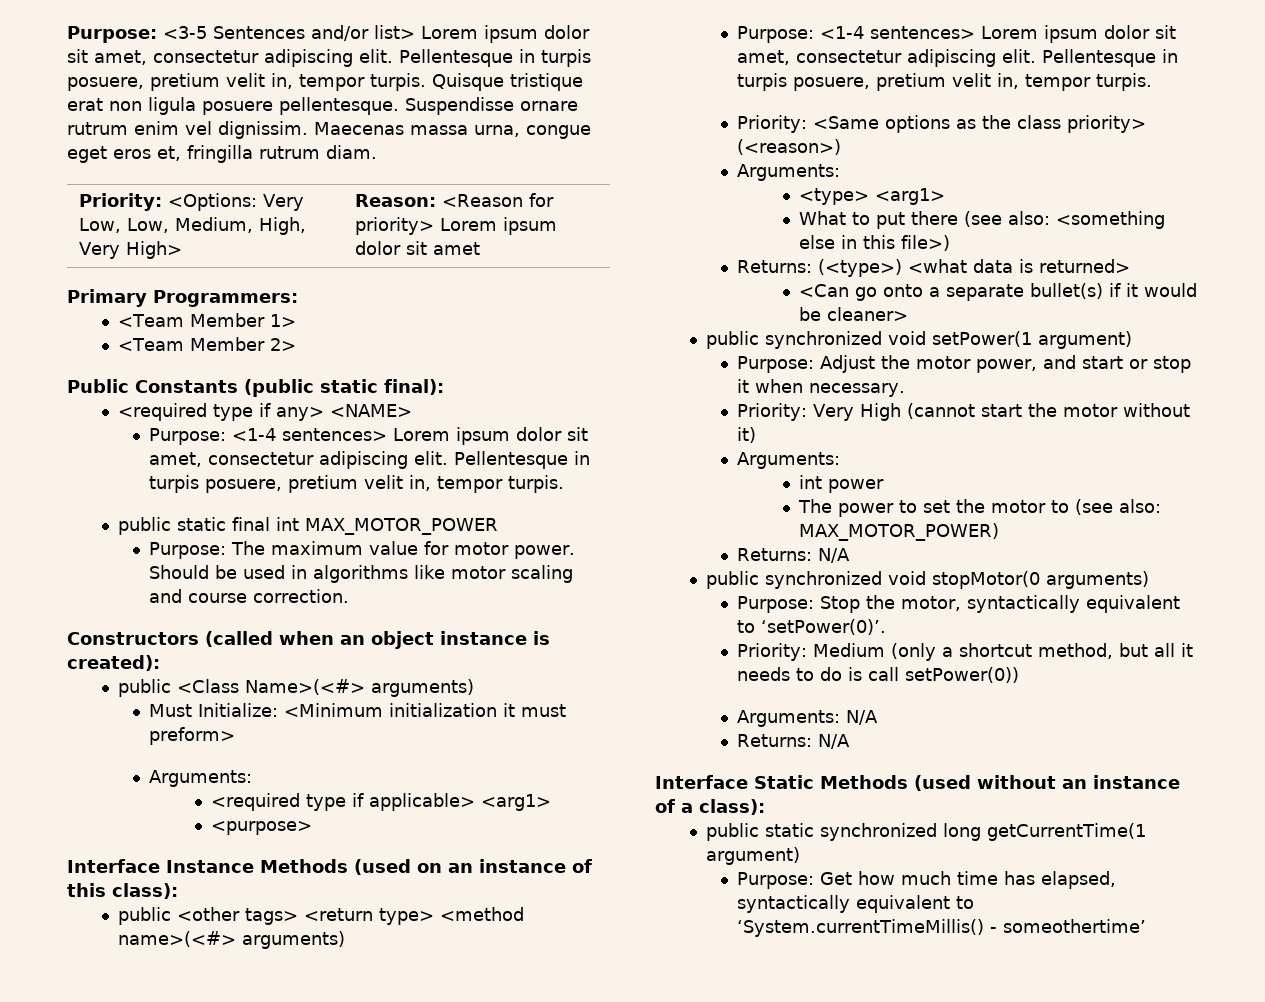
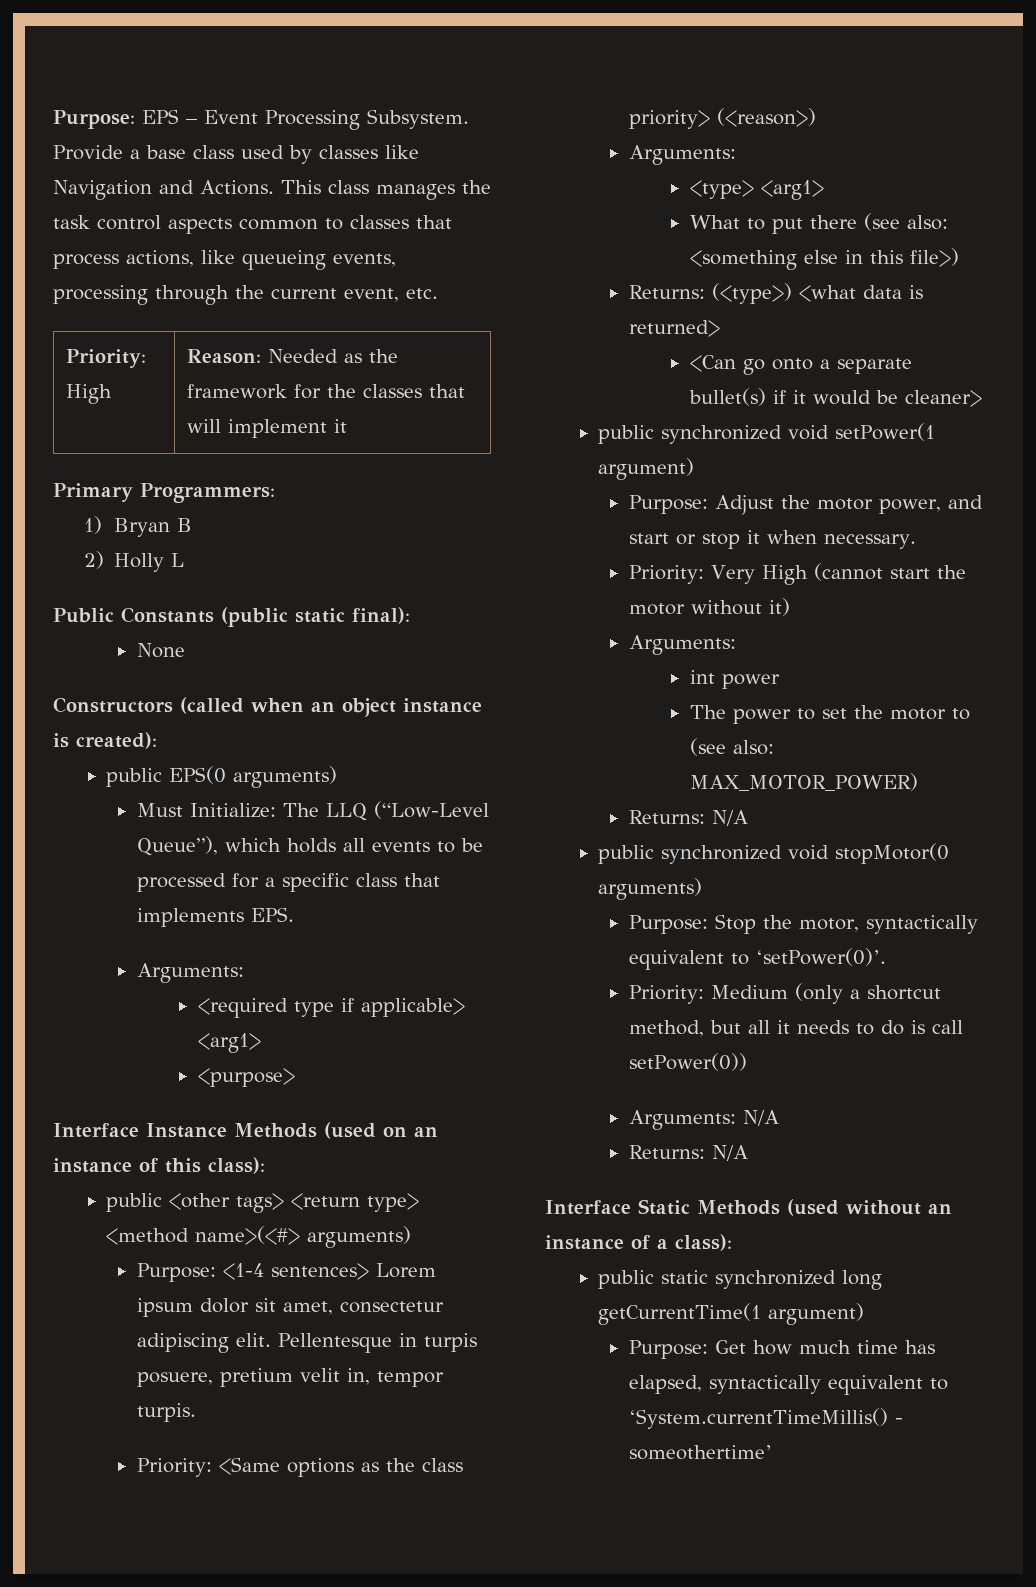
[67,25,590,43] [67,49,591,67] [67,73,583,91] [67,97,578,115] [67,121,591,139] [67,145,377,163] [79,193,305,211] [79,217,307,235] [79,241,183,259] [355,193,555,207] [355,217,558,235] [355,241,481,255] [67,289,298,307] [117,313,296,327] [117,337,296,351] Purpose: <3-5 Sentences and/or list> Lorem ipsum dolor sit amet, consectetur adipiscing elit. Pellentesque in turpis posuere, pretium velit in, tempor turpis. Quisque tristique erat non ligula posuere pellentesque. Suspendisse ornare rutrum enim vel dignissim. Maecenas massa urna, congue eget eros et, fringilla rutrum diam. // Priority: <Options: Very Low, Low, Medium, High, Very High> | Reason: <Reason for priority> Lorem ipsum dolor sit amet // Primary Programmers: // <Team Member 1> // <Team Member 2> -> [53,109,469,130] [53,145,419,164] [53,180,491,200] [53,215,452,234] [53,250,396,270] [53,285,438,305] [65,349,146,368] [65,384,112,404] [186,349,398,364] [186,384,465,399] [186,419,347,438] [53,483,275,503] [83,516,193,537] [83,551,185,572] Purpose: EPS – Event Processing Subsystem. Provide a base class used by classes like Navigation and Actions. This class manages the task control aspects common to classes that process actions, like queueing events, processing through the current event, etc. // Priority: High | Reason: Needed as the framework for the classes that will implement it // Primary Programmers: // 1) Bryan B // 2) Holly L
[117,403,412,421] [149,427,589,445] [149,451,591,469] [149,475,565,493] [117,517,498,535] [149,541,576,559] [149,565,574,583] [149,589,350,603] // <required type if any> <NAME> // Purpose: <1-4 sentences> Lorem ipsum dolor sit amet, consectetur adipiscing elit. Pellentesque in turpis posuere, pretium velit in, tempor turpis. // public static final int MAX_MOTOR_POWER // Purpose: The maximum value for motor power. Should be used in algorithms like motor scaling and course correction. -> [136,643,185,658] // None
[176,679,365,695] <Class Name>(<#> -> [169,766,227,784] EPS(0
[284,703,567,717] [149,727,236,745] <Minimum initialization it must preform> -> [282,801,489,821] [136,836,483,856] [136,873,440,892] [136,907,294,927] The LLQ (“Low-Level Queue”), which holds all events to be processed for a specific class that implements EPS.

